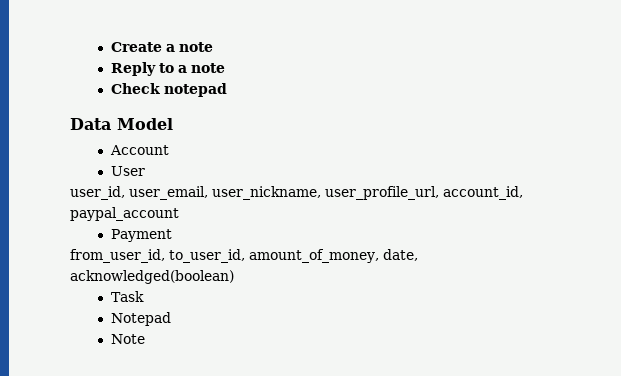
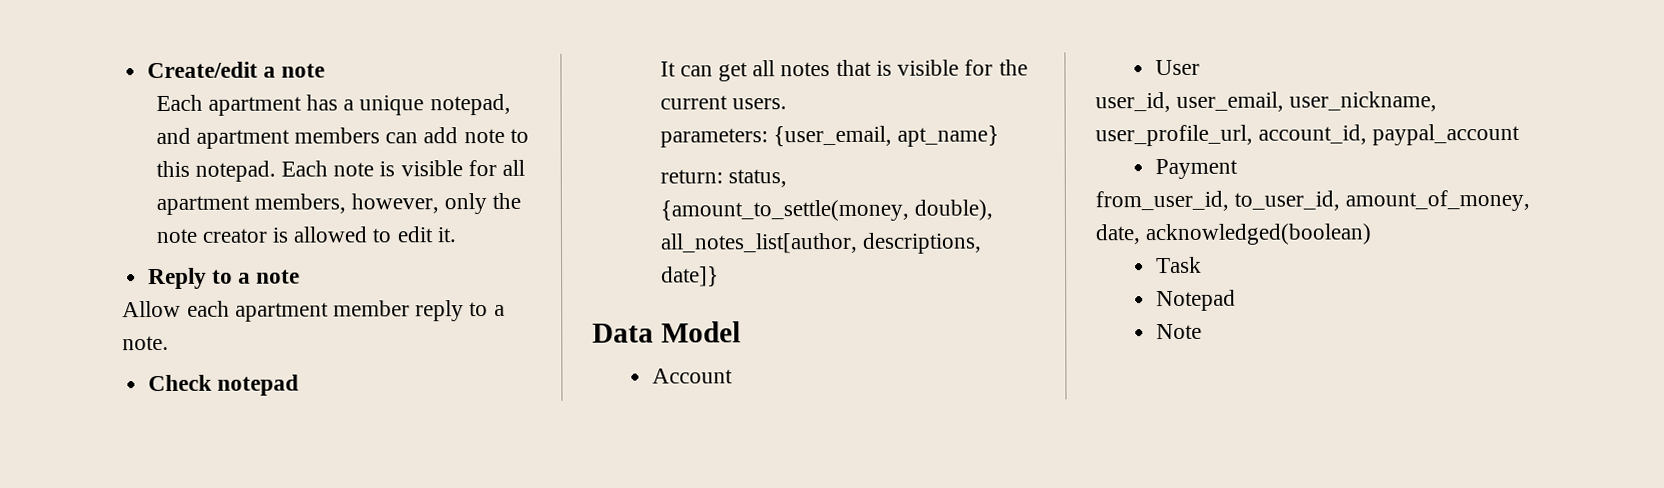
[110,42,213,52] [110,62,225,76] [110,83,227,97] Create a note // Reply to a note // Check notepad -> [146,61,326,79] [155,93,511,116] [155,127,529,149] [155,159,526,182] [155,192,522,216] [155,226,456,244] [147,267,301,290] [122,300,505,322] [122,335,170,351] [147,374,299,396] [659,59,1028,82] [659,95,787,110] [659,125,1000,148] [659,169,787,188] [659,199,993,222] [659,232,982,254] [660,266,719,287] Create/edit a note // Each apartment has a unique notepad, and apartment members can add note to this notepad. Each note is visible for all apartment members, however, only the note creator is allowed to edit it. // Reply to a note // Allow each apartment member reply to a note. // Check notepad // It can get all notes that is visible for the current users. // parameters: {user_email, apt_name} // return: status, {amount_to_settle(money, double), all_notes_list[author, descriptions, date]}

